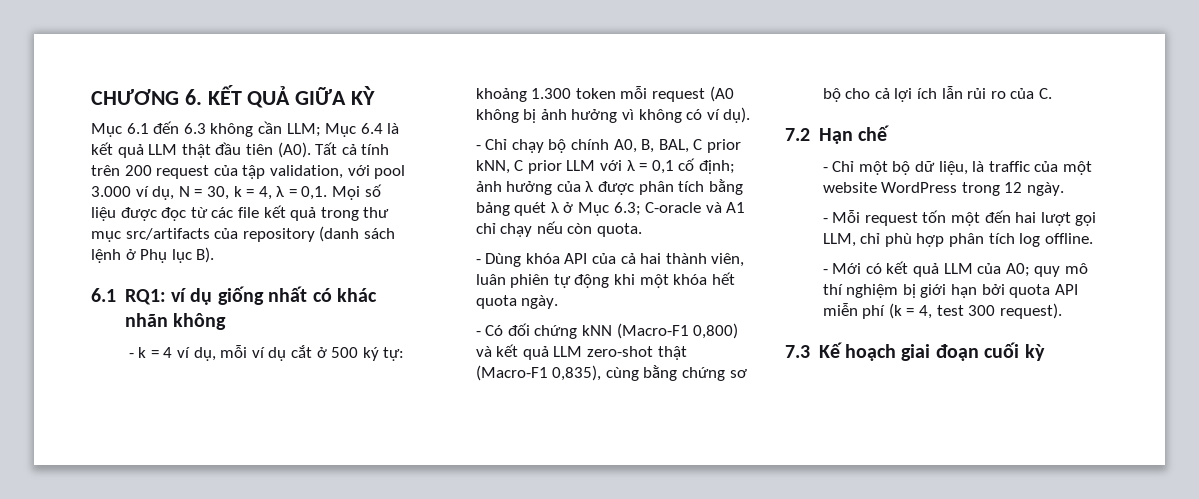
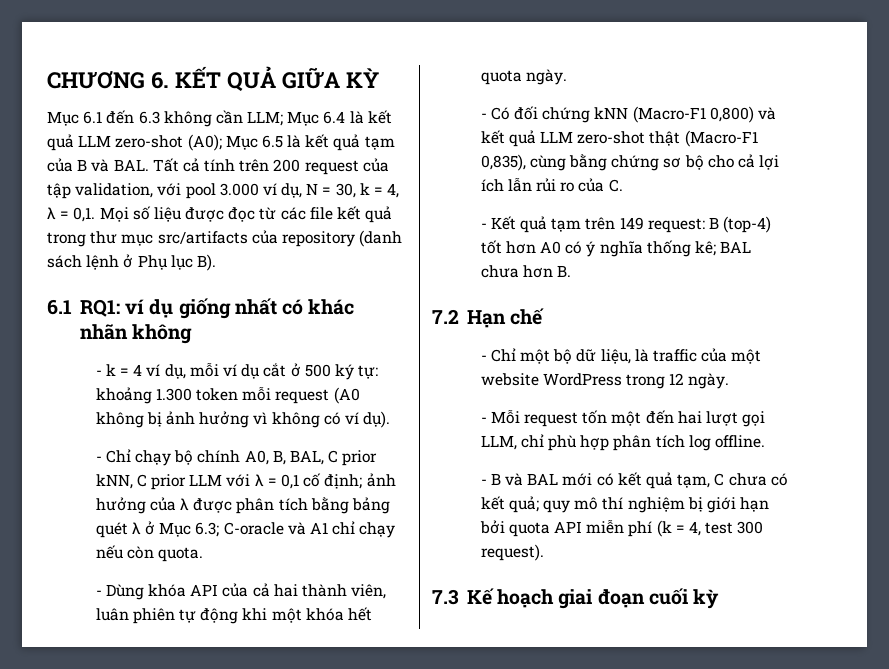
[181,142,311,158] thật đầu tiên (A0). -> [115,134,395,151] [47,158,149,172] zero-shot (A0); Mục 6.5 là kết quả tạm của B và BAL.
(1052, 93) none -> [480,216,772,233] [480,240,752,257] [480,265,572,278] // - Kết quả tạm trên 149 request: B (top-4) tốt hơn A0 có ý nghĩa thống kê; BAL chưa hơn B.
[832,261,1030,277] Mới có kết quả LLM của A0; -> [490,472,788,489] [480,496,539,513] B và BAL mới có kết quả tạm, C chưa có kết quả;

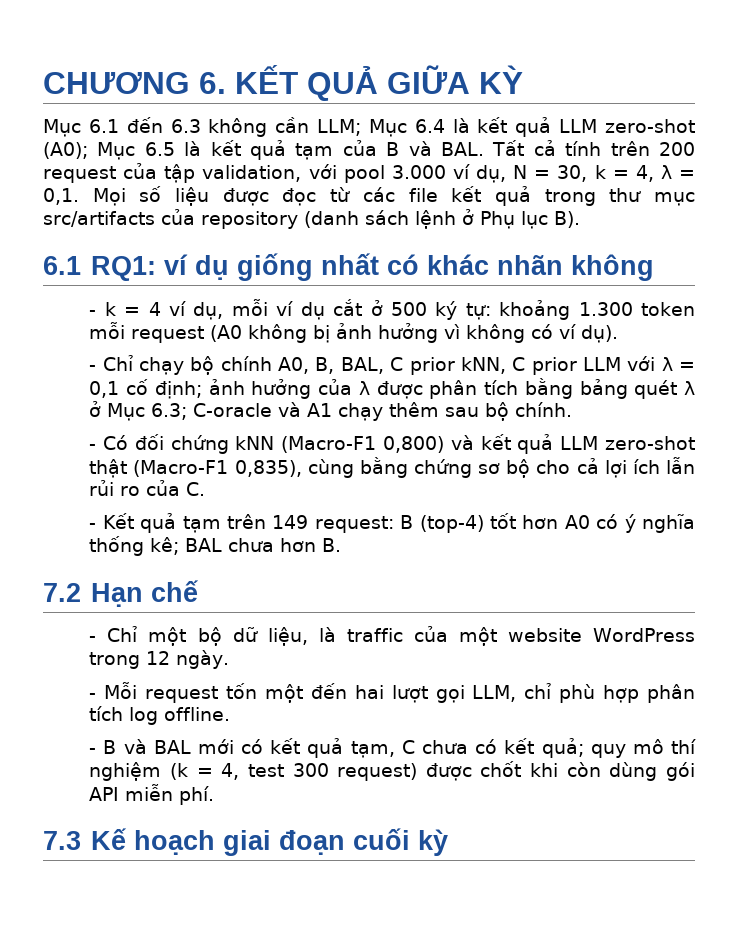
[332,521,396,538] [95,545,204,562] [95,583,387,600] [95,607,372,624] [480,69,567,85] chỉ chạy nếu còn quota. // - Dùng khóa API của cả hai thành viên, luân phiên tự động khi một khóa hết quota ngày. -> [338,402,573,421] chạy thêm sau bộ chính.
[687,497,770,513] [479,520,653,537] bị giới hạn bởi quota API miễn phí -> (162, 771) none
[480,544,544,561] request). -> [337,761,695,781] [89,784,215,805] request) được chốt khi còn dùng gói API miễn phí.

